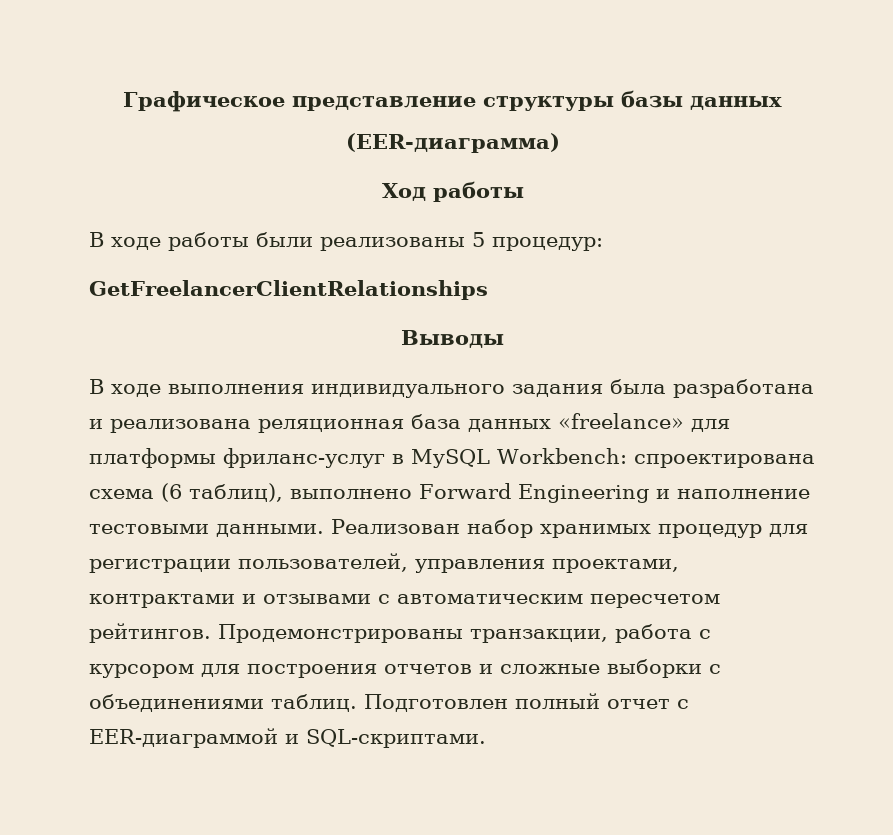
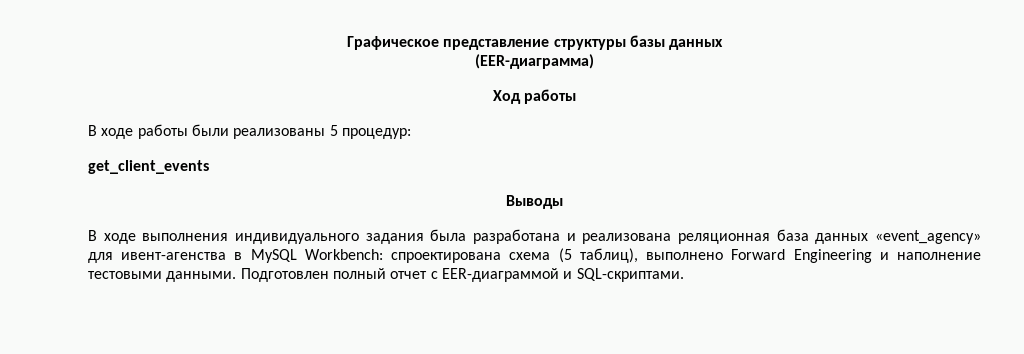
[89,280,488,300] GetFreelancerClientRelationships -> [88,160,209,174] get_client_events
[558,413,730,432] [89,448,385,468] «freelance» для платформы фриланс-услуг -> [875,230,981,244] [88,252,227,263] «event_agency» для ивент-агенства
[161,483,182,502] (6 -> [558,248,572,263] (5
[331,519,808,538] [89,553,679,573] [89,594,720,608] [89,623,711,643] [89,659,721,678] [89,694,357,712] Реализован набор хранимых процедур для регистрации пользователей, управления проектами, контрактами и отзывами с автоматическим пересчетом рейтингов. Продемонстрированы транзакции, работа с курсором для построения отчетов и сложные выборки с объединениями таблиц. -> (237, 276) none

